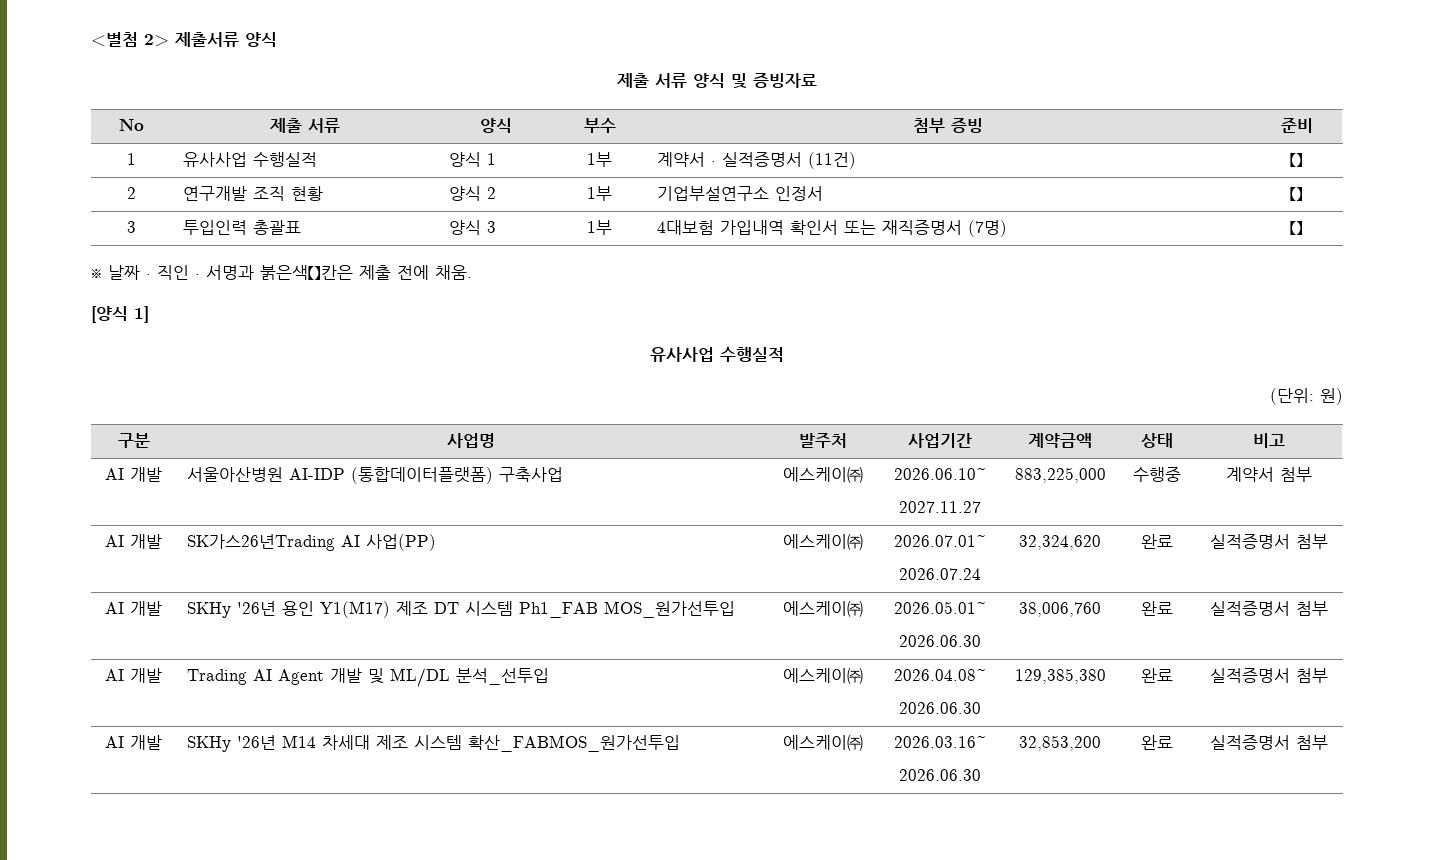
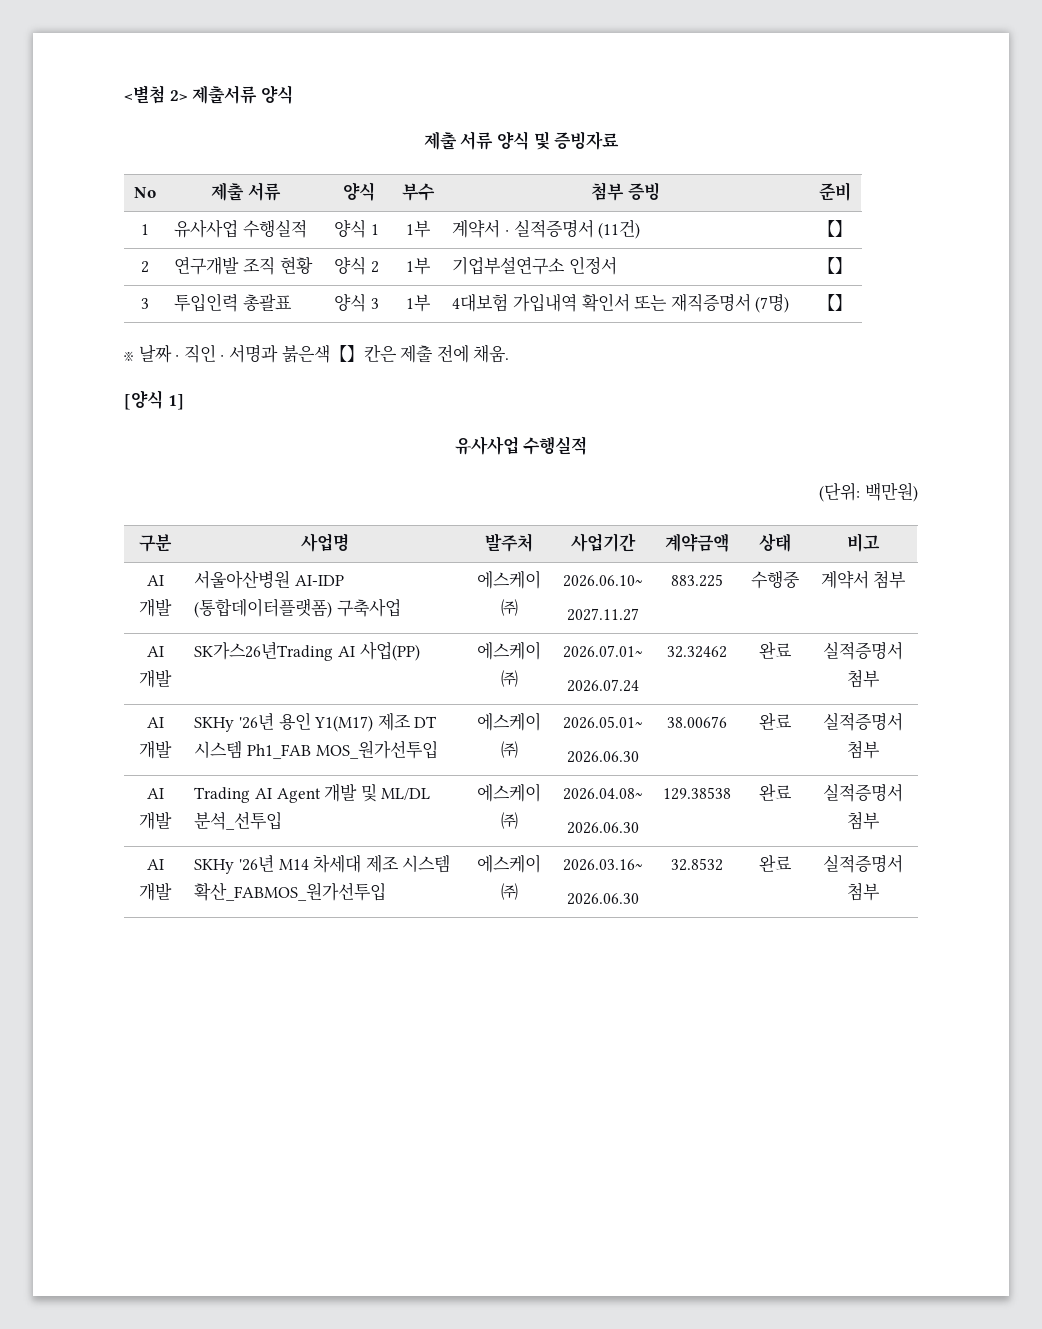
[1320,388,1343,405] 원) -> [865,482,918,502] 백만원)
[1014,467,1106,483] 883,225,000 -> [670,574,723,587] 883.225
[1019,535,1101,550] 32,324,620 -> [666,646,727,658] 32.32462
[1019,602,1101,617] 38,006,760 -> [666,716,727,728] 38.00676
[1014,668,1106,684] 129,385,380 -> [662,787,731,800] 129.38538
[1019,735,1101,751] 32,853,200 -> [670,858,723,871] 32.8532

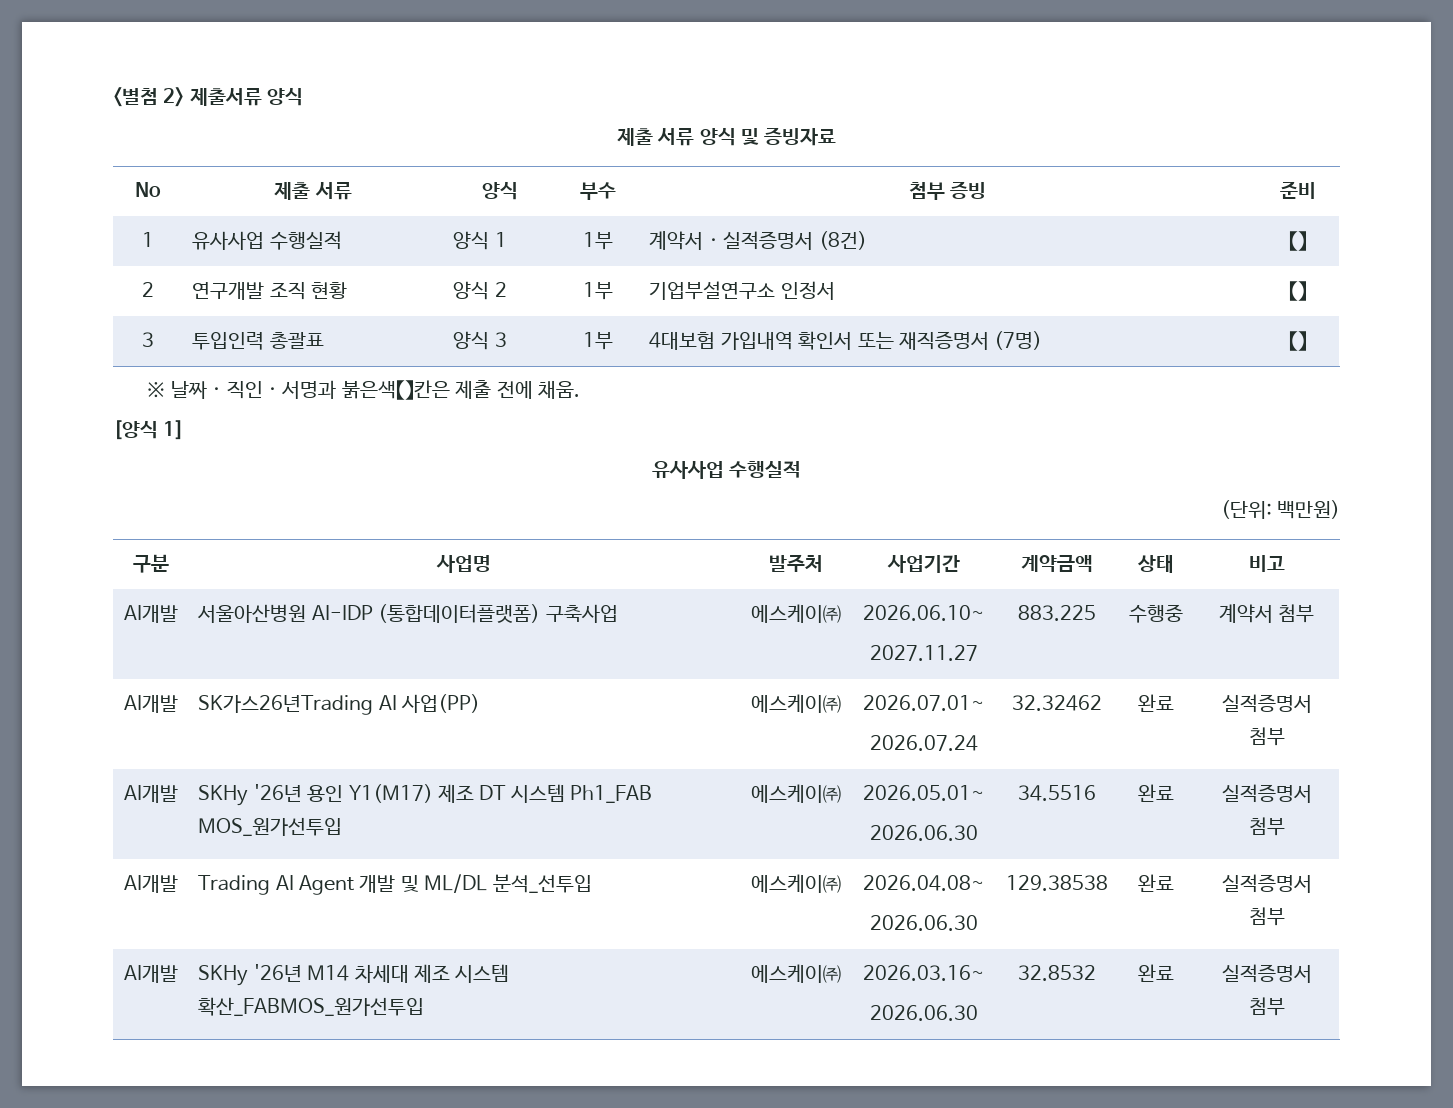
[598,219,641,239] (11건) -> [818,231,867,250] (8건)
[146,575,164,586] [139,598,172,617] AI 개발 -> [124,605,178,623] AI개발
[146,646,164,657] [139,669,172,688] AI 개발 -> [124,695,178,713] AI개발
[146,717,164,728] [139,740,172,759] AI 개발 -> [124,785,178,803] AI개발
[666,716,727,728] [758,713,792,730] [823,712,903,731] [847,740,880,759] [146,788,164,799] [139,811,172,830] 38.00676 | 완료 | 실적증명서 첨부 // AI 개발 -> [1017,785,1096,801] [1138,784,1174,802] [1221,784,1312,803] [1248,817,1285,836] [124,875,178,893] 34.5516 | 완료 | 실적증명서 첨부 // AI개발
[146,859,164,870] [139,882,172,901] AI 개발 -> [124,965,178,983] AI개발

